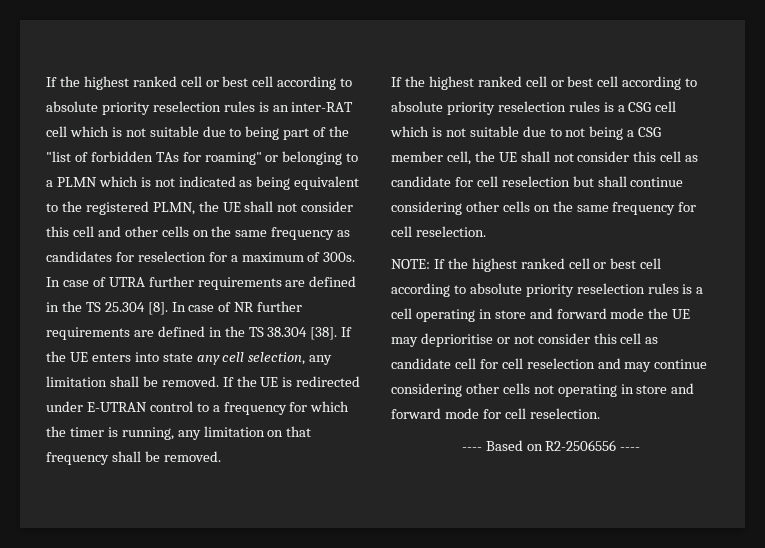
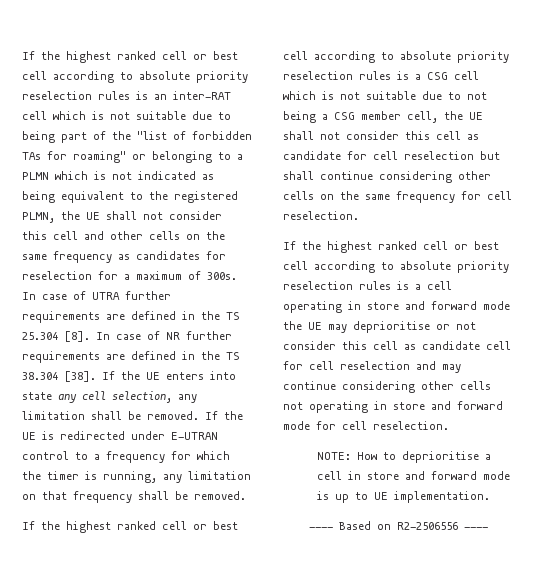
[391,259,430,269] NOTE: -> (359, 215) none
(600, 413) none -> [317,451,492,463] [317,471,511,480] [317,491,491,503] // NOTE: How to deprioritise a cell in store and forward mode is up to UE implementation.

